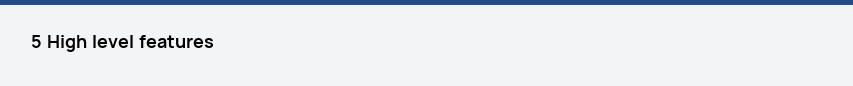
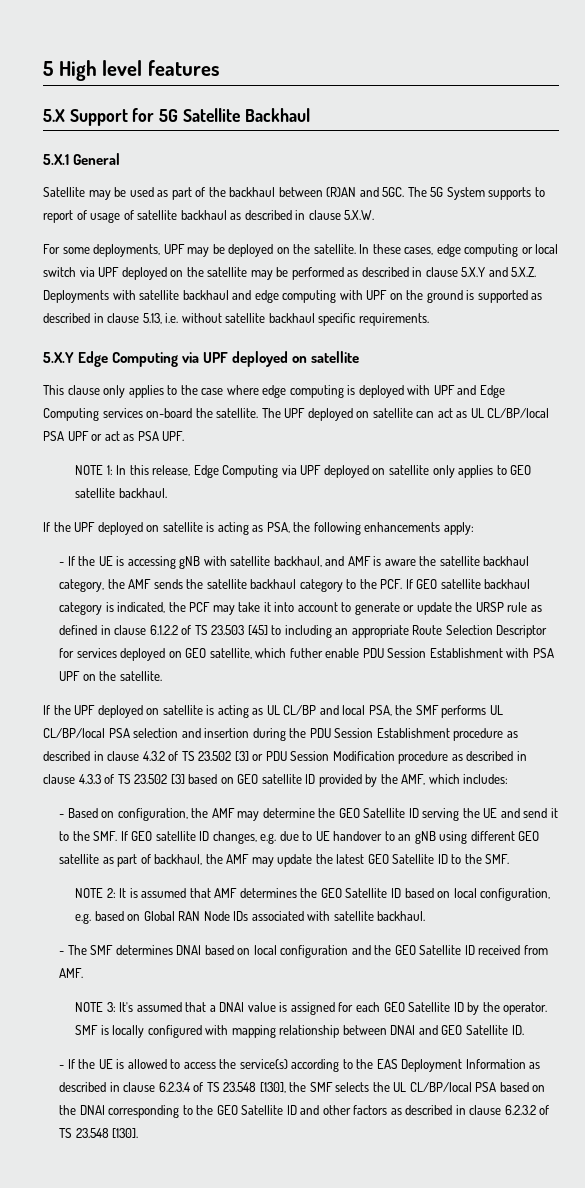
(214, 41) none -> [43,108,310,126] [43,153,121,165] [43,187,545,200] [43,210,375,223] [43,244,559,257] [43,267,537,280] [43,290,543,303] [43,313,429,326] [43,351,360,367] [43,385,505,398] [43,408,550,421] [43,431,185,441] [75,465,532,478] [75,488,167,498] [43,522,474,535] [59,556,530,569] [59,579,531,592] [59,602,542,615] [59,625,548,638] [59,648,554,661] [59,671,162,681] [43,705,503,718] [43,728,518,741] [43,751,527,764] [43,774,509,787] [59,808,558,821] [59,831,540,844] [59,854,510,867] [75,888,551,901] [75,911,426,924] [59,945,548,958] [59,968,84,978] [75,1002,548,1015] [75,1025,524,1038] [59,1059,541,1072] [59,1082,546,1093] [59,1105,550,1118] [59,1128,139,1138] // 5.X Support for 5G Satellite Backhaul // 5.X.1 General // Satellite may be used as part of the backhaul between (R)AN and 5GC. The 5G System supports to report of usage of satellite backhaul as described in clause 5.X.W. // For some deployments, UPF may be deployed on the satellite. In these cases, edge computing or local switch via UPF deployed on the satellite may be performed as described in clause 5.X.Y and 5.X.Z. Deployments with satellite backhaul and edge computing with UPF on the ground is supported as described in clause 5.13, i.e. without satellite backhaul specific requirements. // 5.X.Y Edge Computing via UPF deployed on satellite // This clause only applies to the case where edge computing is deployed with UPF and Edge Computing services on-board the satellite. The UPF deployed on satellite can act as UL CL/BP/local PSA UPF or act as PSA UPF. // NOTE 1: In this release, Edge Computing via UPF deployed on satellite only applies to GEO satellite backhaul. // If the UPF deployed on satellite is acting as PSA, the following enhancements apply: // - If the UE is accessing gNB with satellite backhaul, and AMF is aware the satellite backhaul category, the AMF sends the satellite backhaul category to the PCF. If GEO satellite backhaul category is indicated, the PCF may take it into account to generate or update the URSP rule as defined in clause 6.1.2.2 of TS 23.503 [45] to including an appropriate Route Selection Descriptor for services deployed on GEO satellite, which futher enable PDU Session Establishment with PSA UPF on the satellite. // If the UPF deployed on satellite is acting as UL CL/BP and local PSA, the SMF performs UL CL/BP/local PSA selection and insertion during the PDU Session Establishment procedure as described in clause 4.3.2 of TS 23.502 [3] or PDU Session Modification procedure as described in clause 4.3.3 of TS 23.502 [3] based on GEO satellite ID provided by the AMF, which includes: // - Based on configuration, the AMF may determine the GEO Satellite ID serving the UE and send it to the SMF. If GEO satellite ID changes, e.g. due to UE handover to an gNB using different GEO satellite as part of backhaul, the AMF may update the latest GEO Satellite ID to the SMF. // NOTE 2: It is assumed that AMF determines the GEO Satellite ID based on local configuration, e.g. based on Global RAN Node IDs associated with satellite backhaul. // - The SMF determines DNAI based on local configuration and the GEO Satellite ID received from AMF. // NOTE 3: It's assumed that a DNAI value is assigned for each GEO Satellite ID by the operator. SMF is locally configured with mapping relationship between DNAI and GEO Satellite ID. // - If the UE is allowed to access the service(s) according to the EAS Deployment Information as described in clause 6.2.3.4 of TS 23.548 [130], the SMF selects the UL CL/BP/local PSA based on the DNAI corresponding to the GEO Satellite ID and other factors as described in clause 6.2.3.2 of TS 23.548 [130].

